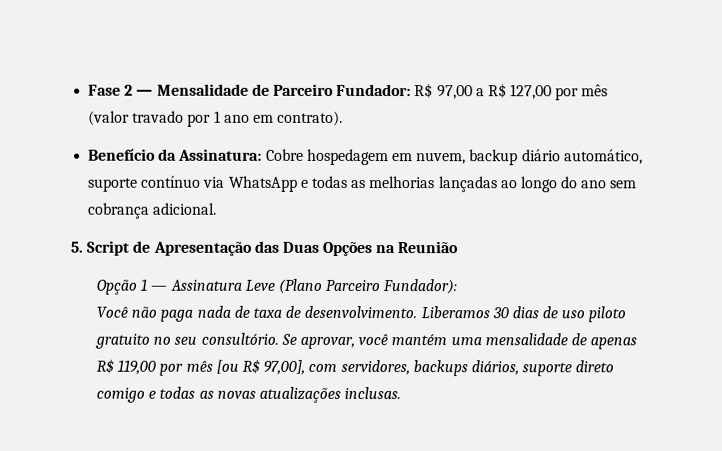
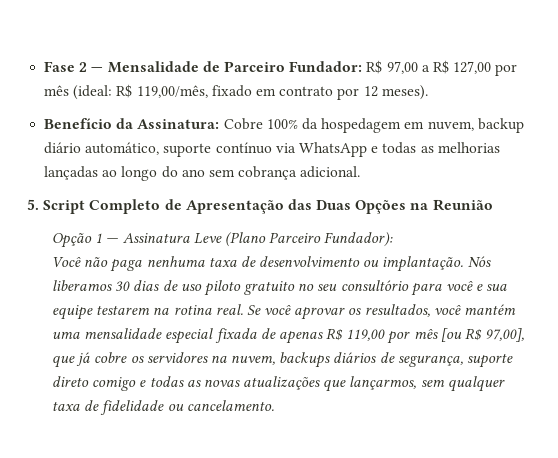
[88,110,344,127] (valor travado por 1 ano em contrato). -> [73,84,428,100] (ideal: R$ 119,00/mês, fixado em contrato por 12 meses).
(304, 154) none -> [266,118,318,130] 100% da
(130, 248) none -> [89,199,161,214] Completo
[196,305,490,319] nada de taxa de desenvolvimento. Liberamos -> [146,256,491,272] [51,280,112,291] nenhuma taxa de desenvolvimento ou implantação. Nós liberamos
[200,332,355,349] consultório. Se aprovar, -> [340,280,508,296] [51,304,430,320] consultório para você e sua equipe testarem na rotina real. Se você aprovar os resultados,
(568, 339) none -> [165,328,257,344] especial fixada
[308,359,519,377] com servidores, backups diários, -> [51,352,463,368] que já cobre os servidores na nuvem, backups diários de segurança,
[344,386,402,400] inclusas. -> [323,376,505,392] [51,400,274,415] que lançarmos, sem qualquer taxa de fidelidade ou cancelamento.

